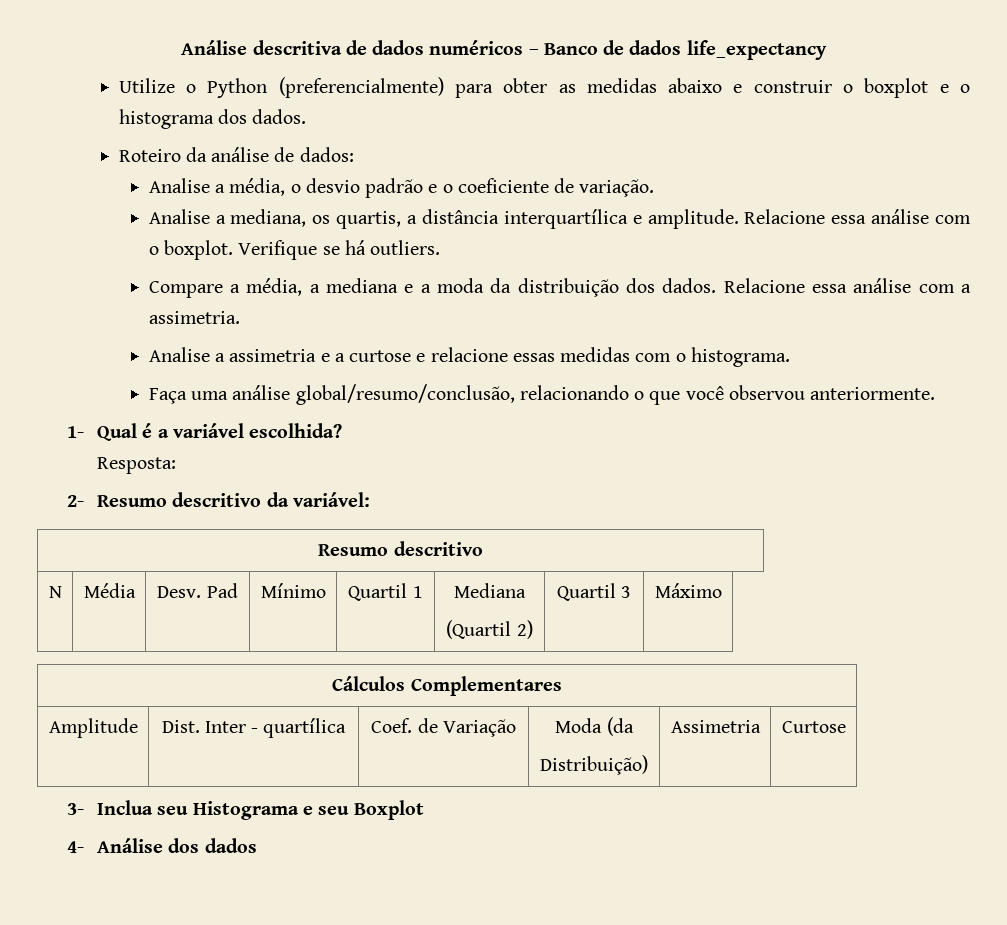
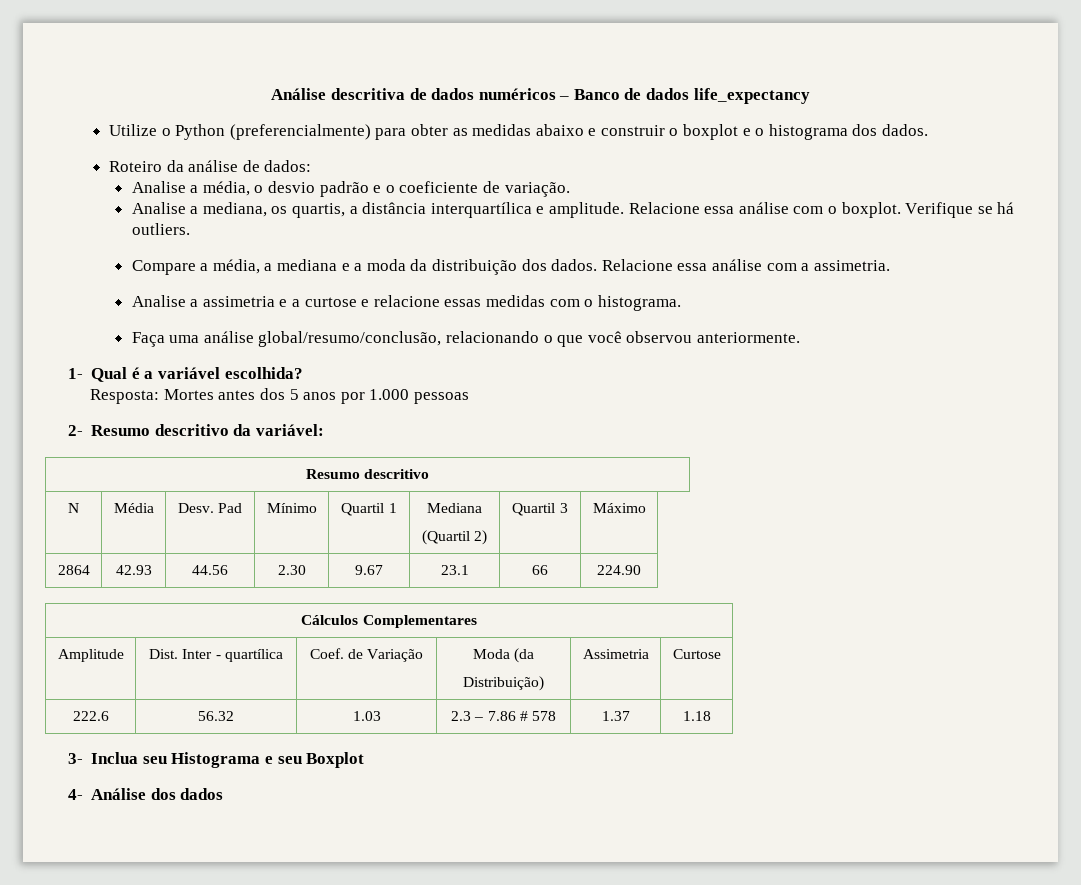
(177, 465) none -> [163,388,470,404] Mortes antes dos 5 anos por 1.000 pessoas
(722, 590) none -> [57,565,90,575] [115,565,152,575] [192,565,228,575] [277,565,306,575] [355,565,383,575] [440,565,469,575] [532,565,548,575] [597,565,641,575] // 2864 | 42.93 | 44.56 | 2.30 | 9.67 | 23.1 | 66 | 224.90
(846, 727) none -> [72,711,109,721] [198,711,234,721] [352,711,381,721] [451,711,556,721] [601,711,630,721] [682,711,711,721] // 222.6 | 56.32 | 1.03 | 2.3 – 7.86 # 578 | 1.37 | 1.18

